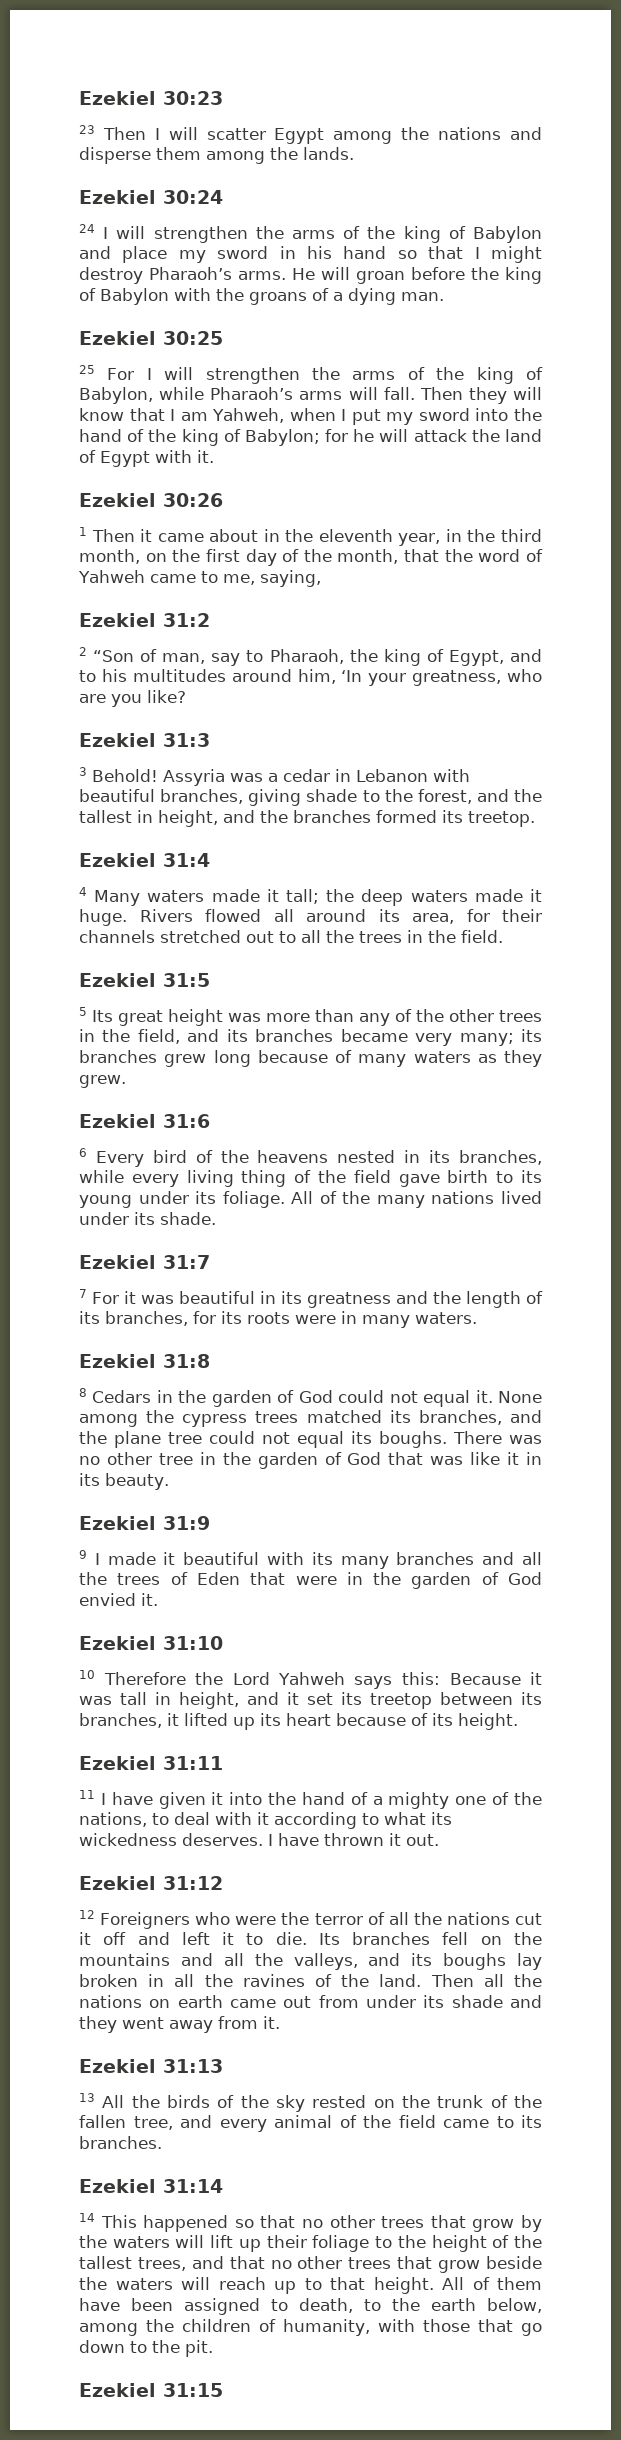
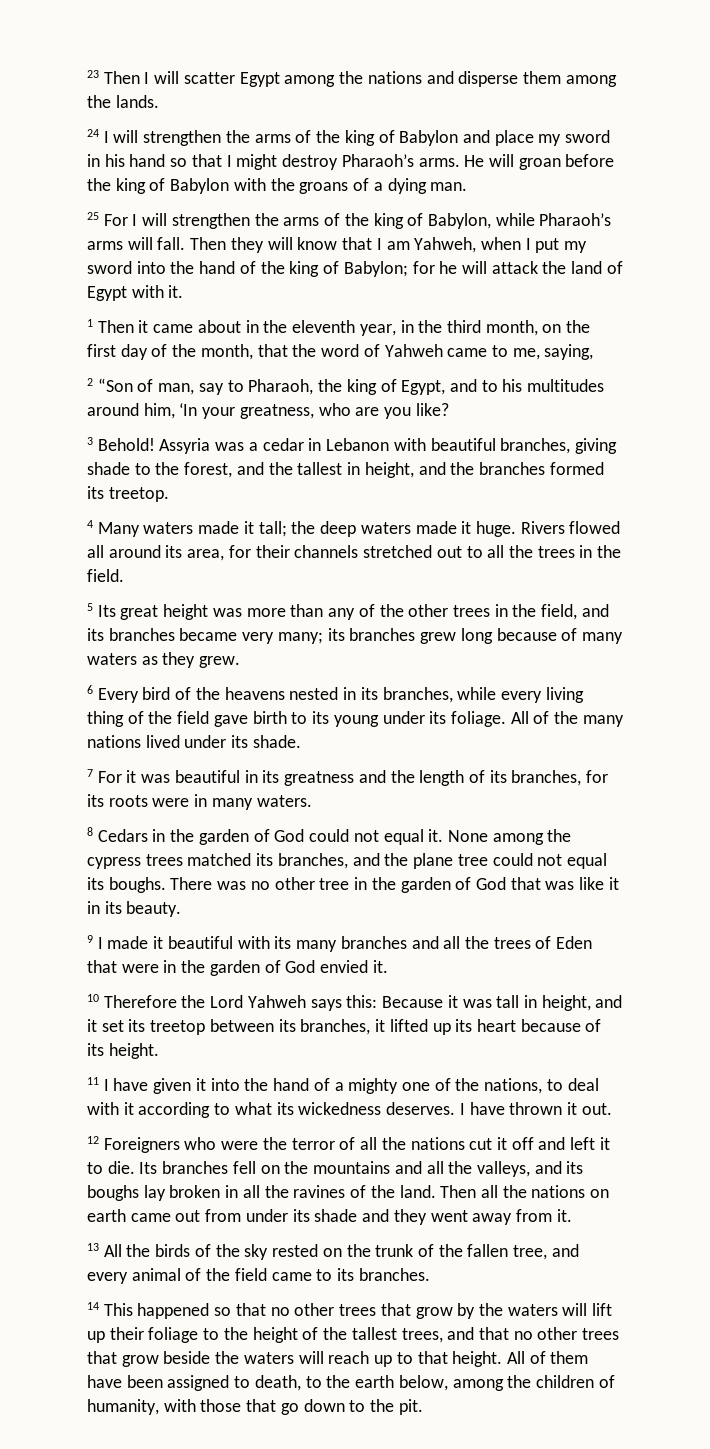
[79,91,223,105] Ezekiel 30:23 // -> (87, 74) none
[79,190,223,204] // Ezekiel 30:24 -> (159, 101) none
[79,331,223,345] // Ezekiel 30:25 -> (468, 186) none
[79,493,223,507] // Ezekiel 30:26 -> (184, 291) none
[79,613,210,627] // Ezekiel 31:2 -> (594, 352) none
[79,733,210,747] // Ezekiel 31:3 -> (449, 409) none
[79,853,210,867] // Ezekiel 31:4 -> (169, 494) none
[79,973,210,987] // Ezekiel 31:5 -> (124, 575) none
[79,1114,210,1128] // Ezekiel 31:6 -> (241, 662) none
[79,1255,210,1269] // Ezekiel 31:7 -> (301, 741) none
[79,1354,210,1368] // Ezekiel 31:8 -> (312, 801) none
[79,1516,210,1530] // Ezekiel 31:9 -> (182, 909) none
[79,1636,223,1650] // Ezekiel 31:10 -> (388, 966) none
[79,1756,223,1770] // Ezekiel 31:11 -> (159, 1051) none
[79,1876,223,1890] // Ezekiel 31:12 -> (612, 1109) none
[79,2059,223,2073] // Ezekiel 31:13 -> (572, 1215) none
[79,2179,223,2193] // Ezekiel 31:14 -> (430, 1274) none
[79,2383,223,2397] // Ezekiel 31:15 -> (423, 1407) none

